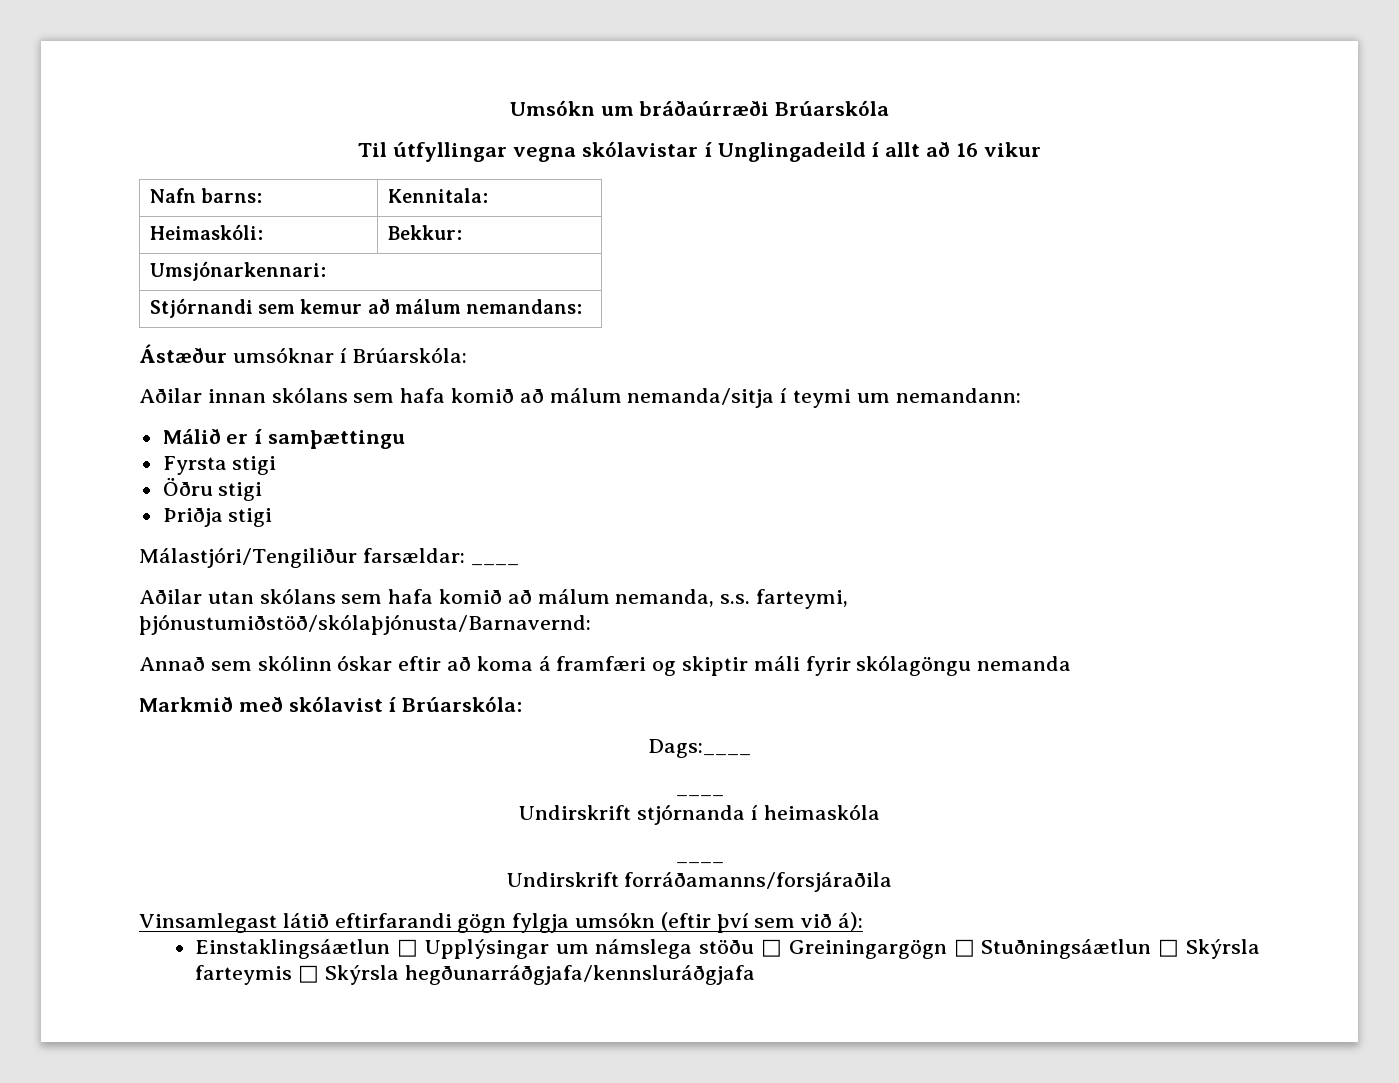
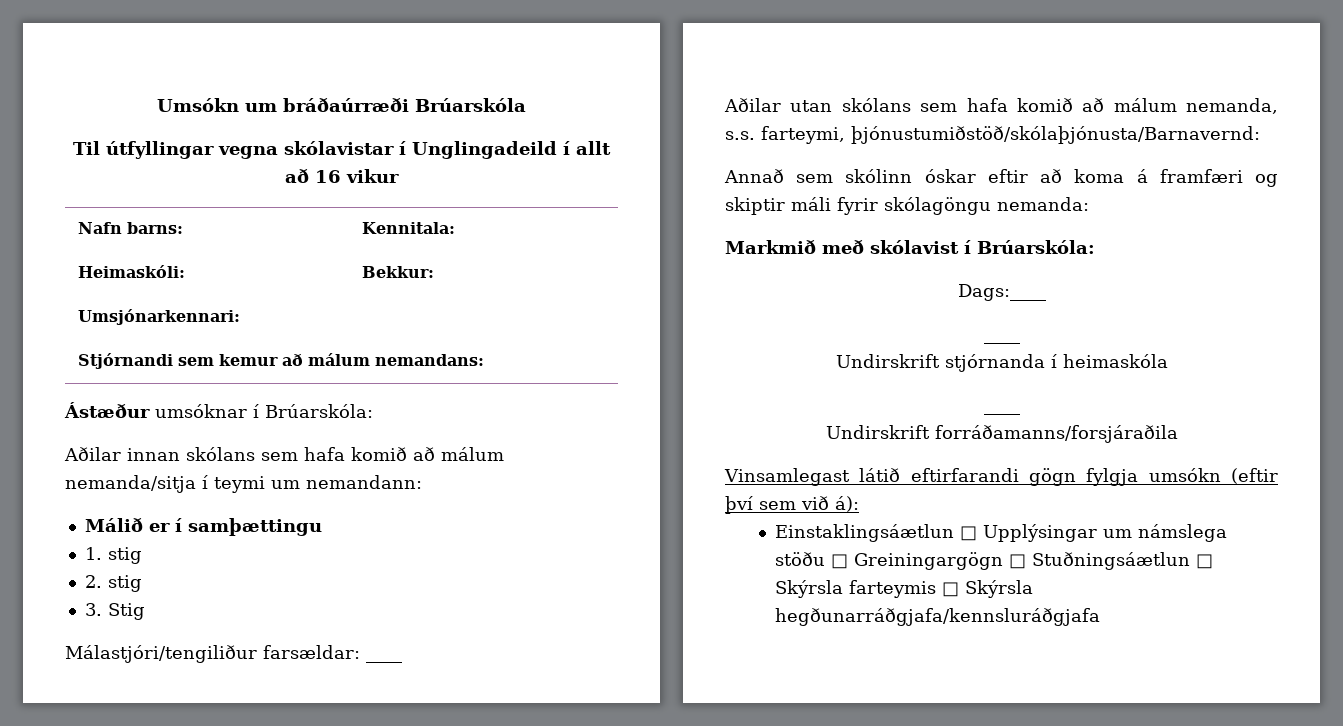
[162,456,277,475] [162,478,263,501] [162,508,273,527] [139,547,357,568] Fyrsta stigi // Öðru stigi // Þriðja stigi // Málastjóri/Tengiliður -> [84,547,142,564] [84,575,142,592] [84,603,145,620] [65,645,257,663] 1. stig // 2. stig // 3. Stig // Málastjóri/tengiliður
[977,656,1072,671] nemanda -> [997,197,1089,211] nemanda:

